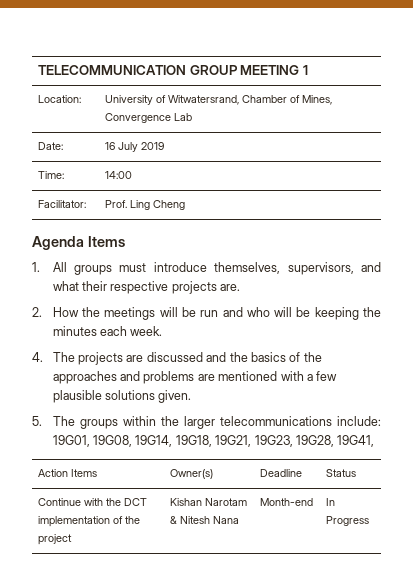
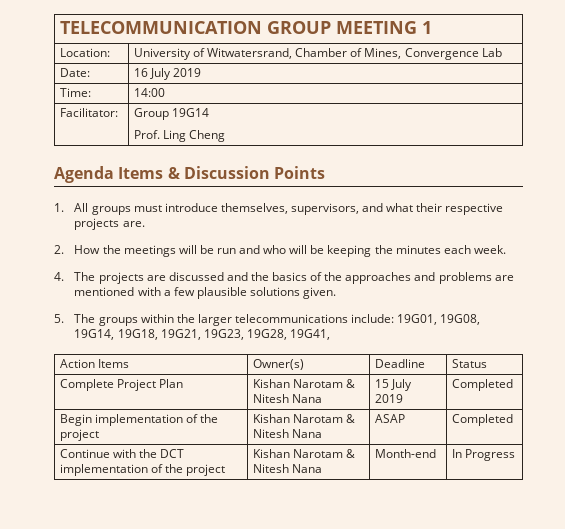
(86, 204) none -> [133,108,209,120] Group 19G14 //
(125, 241) none -> [167,166,326,179] & Discussion Points
(356, 473) none -> [59,379,184,391] [252,379,356,388] [252,394,322,403] [374,379,412,391] [374,394,403,403] [451,379,513,391] [59,414,219,426] [59,429,99,441] [252,414,356,423] [252,429,322,438] [374,414,405,423] [451,414,513,426] // Complete Project Plan | Kishan Narotam & Nitesh Nana | 15 July 2019 | Completed // Begin implementation of the project | Kishan Narotam & Nitesh Nana | ASAP | Completed

